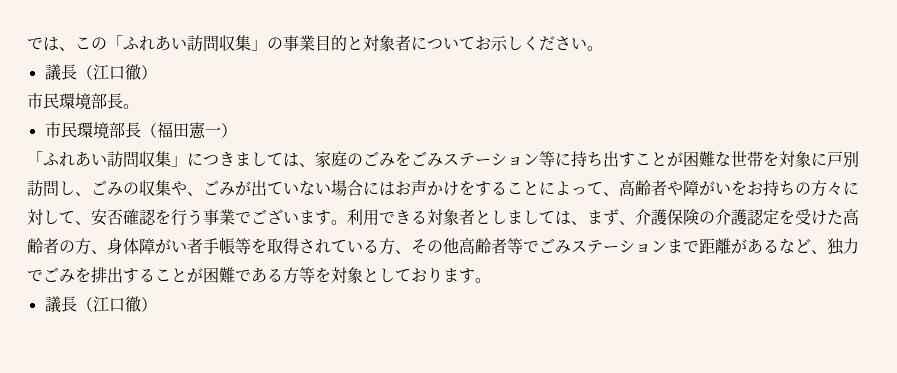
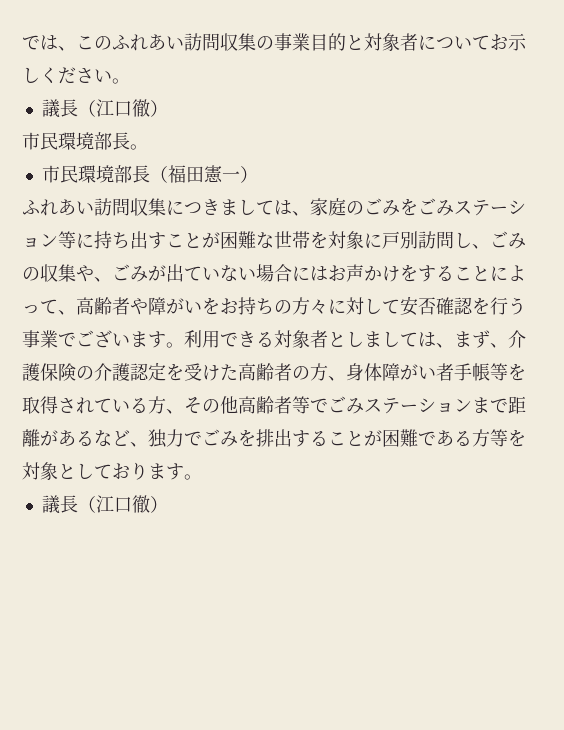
[107,35,267,52] 「ふれあい訪問収集」 -> [112,33,256,51] ふれあい訪問収集
[27,151,187,168] 「ふれあい訪問収集」 -> [22,198,166,216] ふれあい訪問収集
[75,221,91,225] 、 -> (400, 306) none

